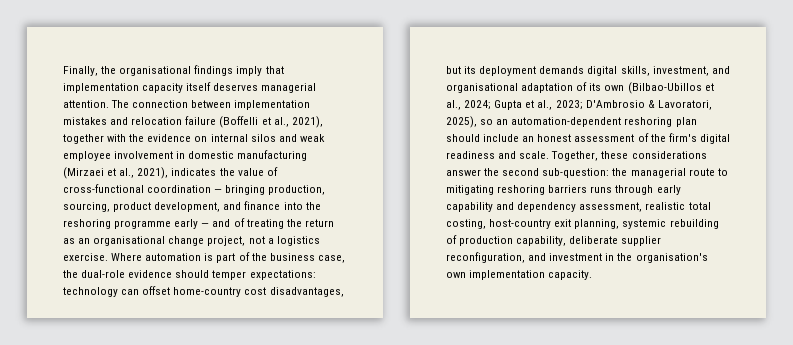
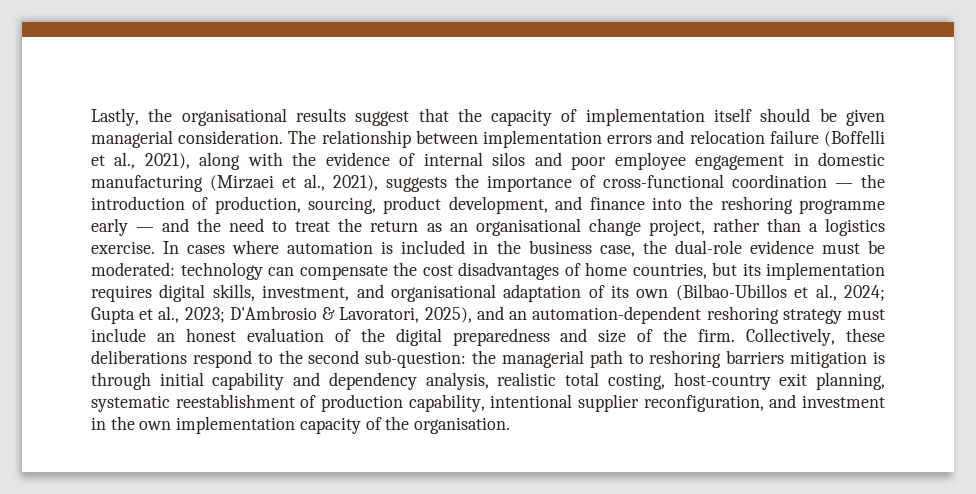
[63,66,98,76] Finally, -> [91,108,139,126] Lastly,
[194,65,284,76] [63,82,317,93] [63,100,189,108] findings imply that implementation capacity itself deserves managerial attention. The connection -> [295,108,885,126] [91,130,411,148] results suggest that the capacity of implementation itself should be given managerial consideration. The relationship
[63,117,107,125] mistakes -> [607,135,653,144] errors
[63,134,104,144] together -> [199,152,241,170] along
[194,136,208,142] on -> [399,153,416,166] of
[299,134,325,142] [63,151,174,161] weak employee involvement -> [571,152,785,170] poor employee engagement
[171,168,264,176] indicates the value -> [386,174,572,192] suggests the importance
[225,185,266,195] bringing -> [861,174,885,188] [91,196,209,210] the introduction of
[233,218,284,229] of treating -> [197,218,331,232] the need to treat
[248,236,265,244] not -> [712,218,801,232] rather than
[111,252,250,263] Where automation is part of -> [163,240,489,254] In cases where automation is included in
[175,270,316,280] [63,286,344,297] [446,66,585,76] should temper expectations: technology can offset home-country cost disadvantages, but its deployment demands -> [821,240,886,254] [91,262,885,280] [91,285,152,302] must be moderated: technology can compensate the cost disadvantages of home countries, but its implementation requires
[480,119,494,125] so -> [476,306,504,320] and
[675,117,697,127] [446,134,480,142] plan should -> [782,309,886,324] strategy must
[574,133,730,144] [446,151,707,161] [446,169,481,176] assessment of the firm's digital readiness and scale. Together, these considerations answer -> [246,328,886,346] [91,350,273,368] evaluation of the digital preparedness and size of the firm. Collectively, these deliberations respond to
[688,168,728,176] [446,185,681,195] route to mitigating reshoring barriers runs through early -> [589,350,885,368] [91,372,204,390] path to reshoring barriers mitigation is through initial
[579,202,643,212] assessment, -> [425,372,489,390] analysis,
[622,219,719,229] systemic rebuilding -> [91,394,295,412] systematic reestablishment
[569,236,619,244] deliberate -> [490,394,573,408] intentional
[635,253,708,263] organisation's -> (135, 423) none
[548,270,593,280] capacity. -> [299,416,511,434] capacity of the organisation.

